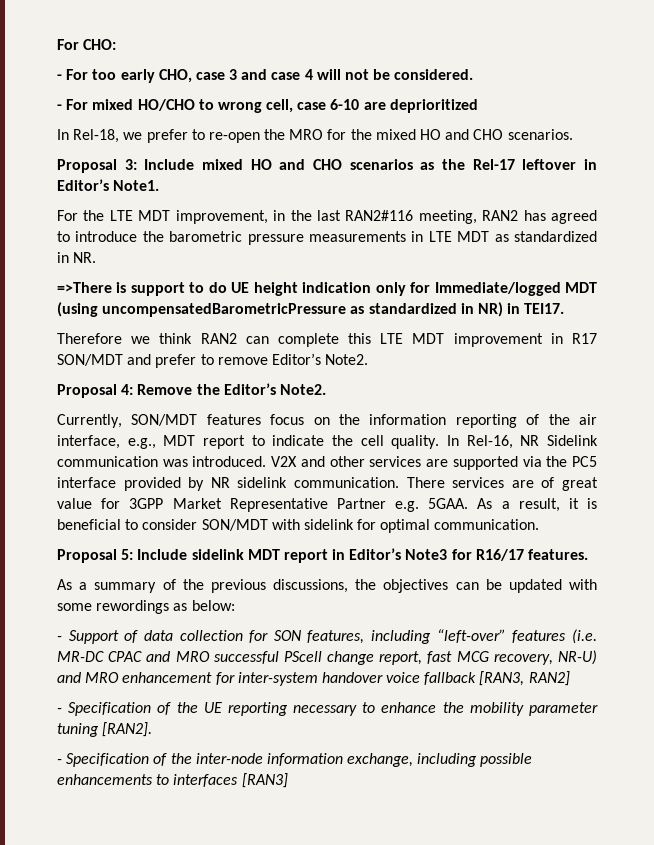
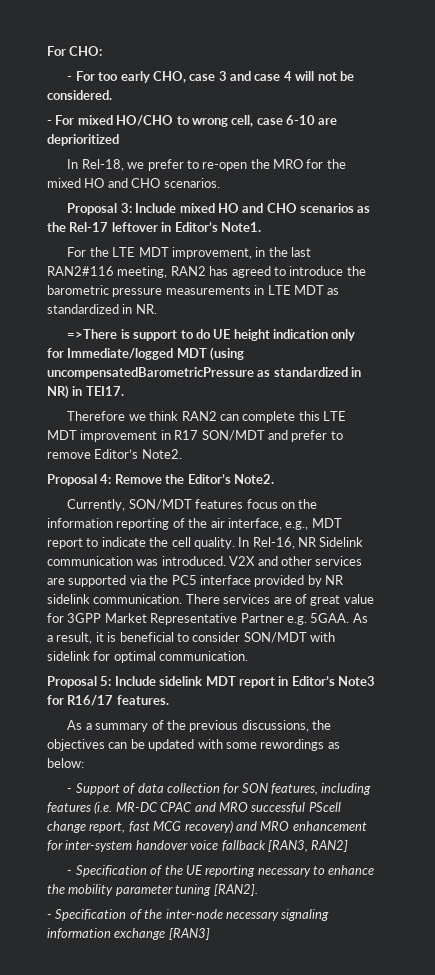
[436,629,506,643] “left-over” -> (372, 789) none
[493,650,597,665] recovery, NR-U) -> [184,820,233,833] recovery)
[266,753,533,767] [57,774,239,787] information exchange, including possible enhancements to interfaces -> [225,909,330,921] [47,928,166,940] necessary signaling information exchange

